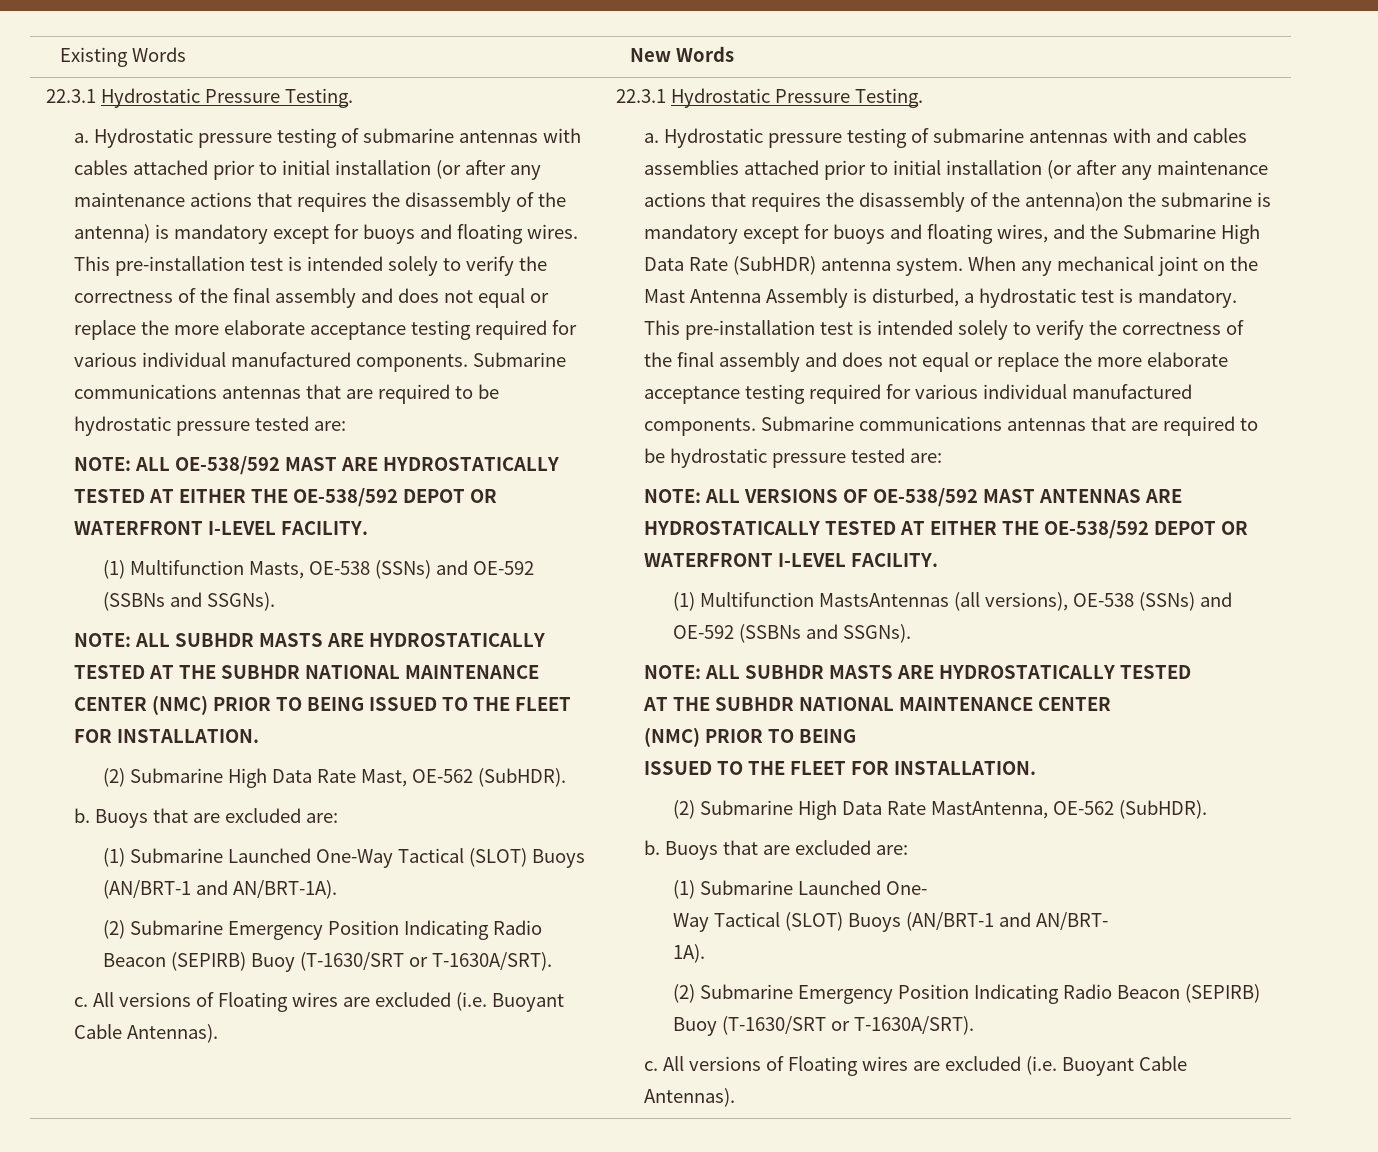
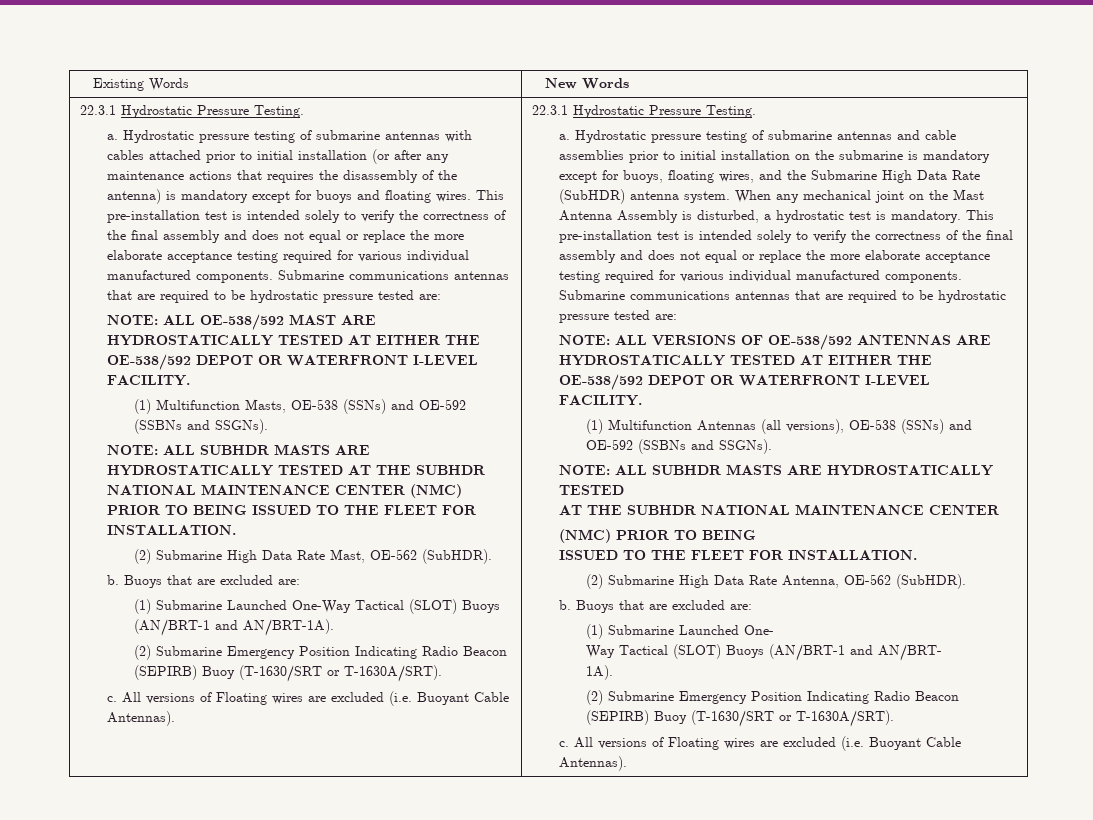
[1113,128,1248,143] [644,160,1269,180] [644,192,1124,212] with and cables assemblies attached prior to initial installation (or after any maintenance actions that requires the disassembly of the antenna)on -> [896,130,956,140] [558,150,810,163] and cable assemblies prior to initial installation on
[833,224,923,244] buoys and -> [622,170,663,183] buoys,
[983,489,1036,503] MAST -> (852, 342) none
[818,593,949,607] MastsAntennas -> [696,420,756,431] Antennas
[930,801,1048,819] MastAntenna, -> [781,575,839,588] Antenna,

